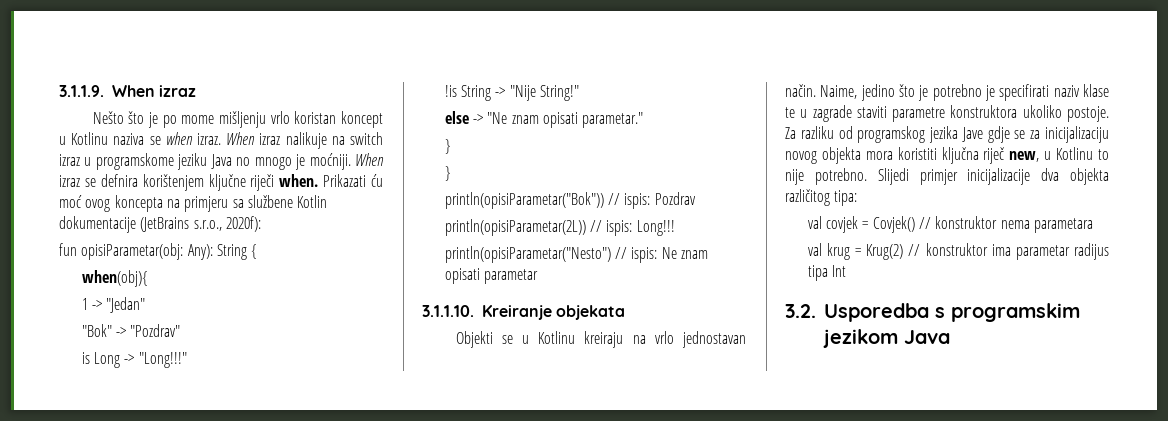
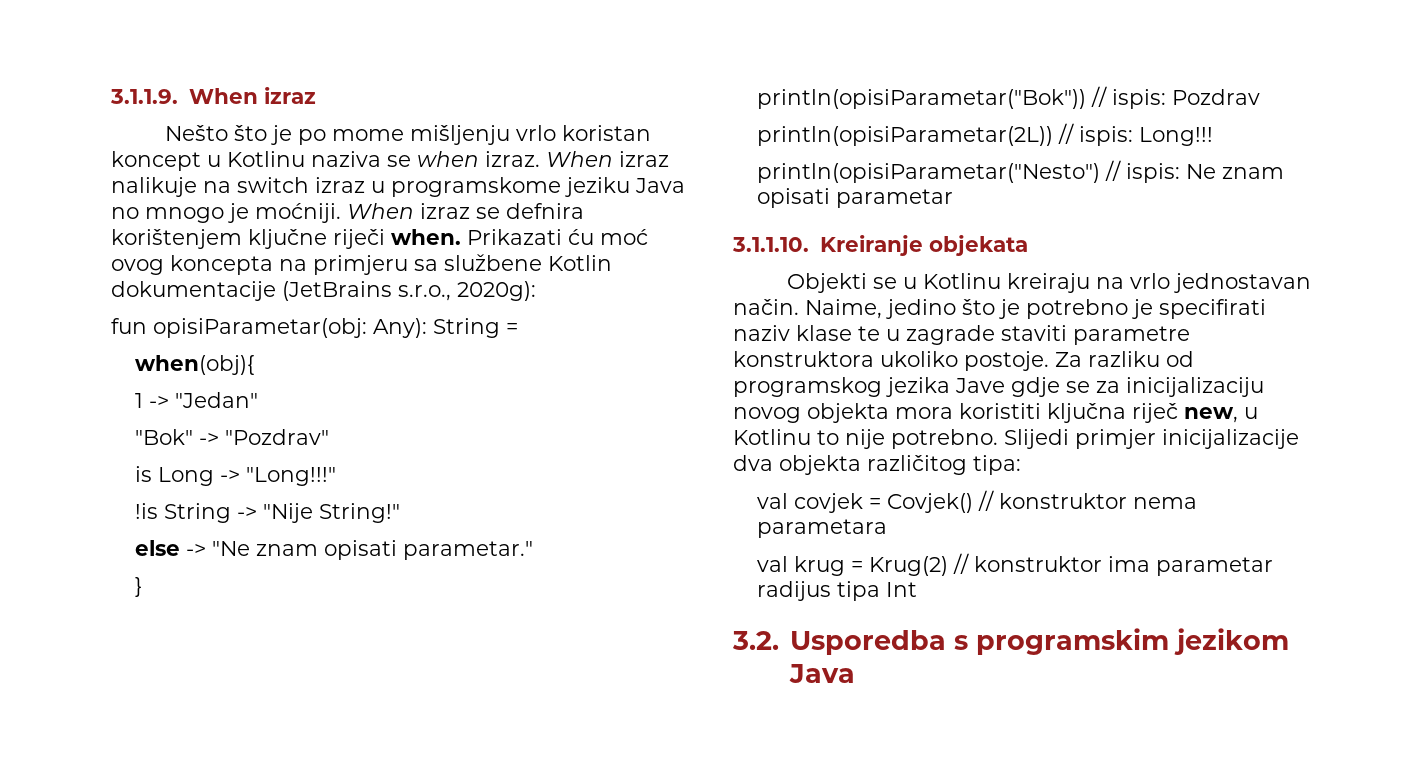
[225,216,261,232] 2020f): -> [457,281,536,301] 2020g):
[251,244,258,259] { -> [506,323,518,334] =
[444,166,451,181] // } -> (143, 587) none

